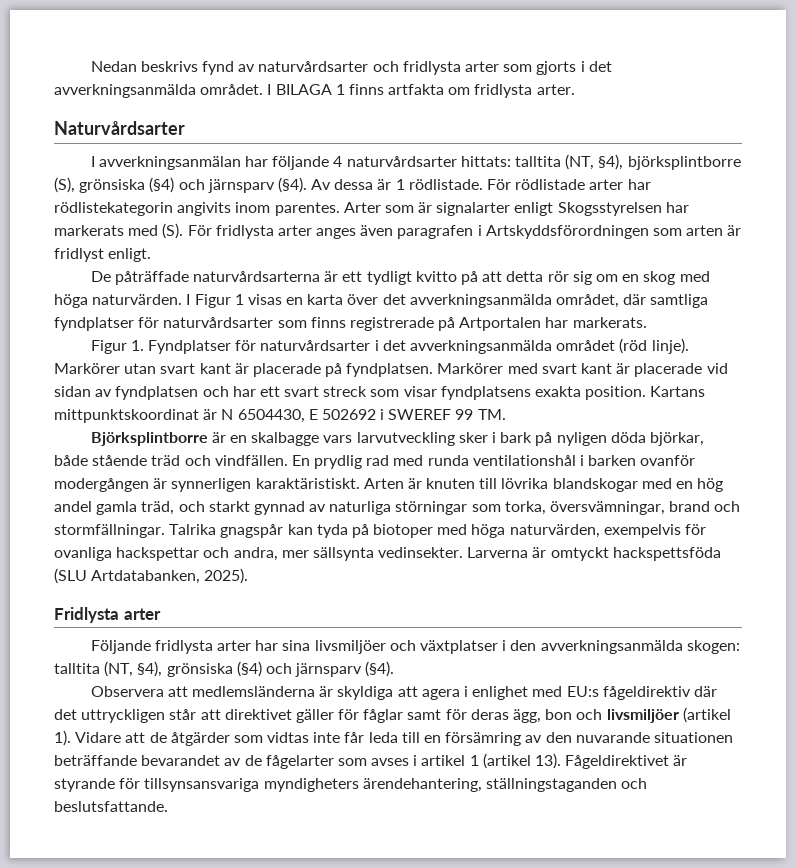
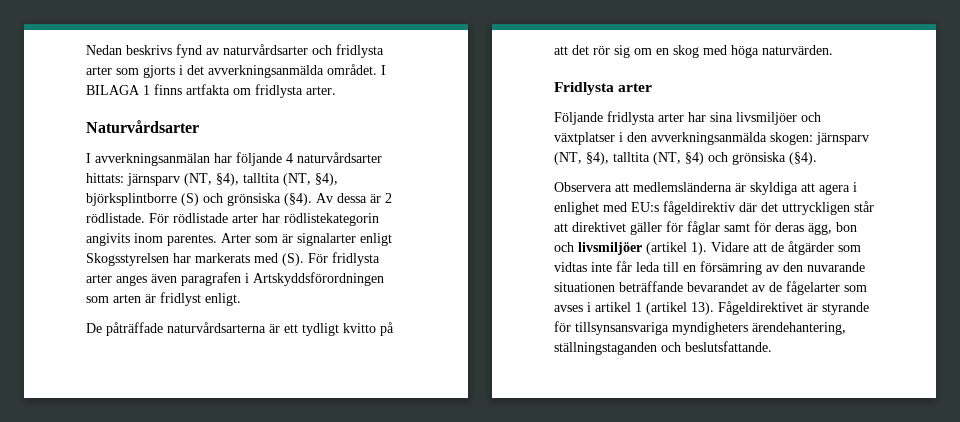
(511, 161) none -> [127,173,239,186] järnsparv (NT, §4),
[54,177,275,193] (S), grönsiska (§4) och järnsparv -> [181,193,281,206] (S) och grönsiska
[395,179,405,190] 1 -> [385,193,392,203] 2
[506,271,544,282] detta -> [572,45,589,55] det
[186,294,709,308] [54,317,647,331] [90,338,689,354] [54,363,728,377] [54,386,706,400] [54,409,506,423] [90,432,704,446] [54,455,696,469] [54,478,724,492] [54,501,741,515] [54,524,707,538] [54,547,721,561] [54,568,249,584] I Figur 1 visas en karta över det avverkningsanmälda området, där samtliga fyndplatser för naturvårdsarter som finns registrerade på Artportalen har markerats. // Figur 1. Fyndplatser för naturvårdsarter i det avverkningsanmälda området (röd linje). Markörer utan svart kant är placerade på fyndplatsen. Markörer med svart kant är placerade vid sidan av fyndplatsen och har ett svart streck som visar fyndplatsens exakta position. Kartans mittpunktskoordinat är N 6504430, E 502692 i SWEREF 99 TM. // Björksplintborre är en skalbagge vars larvutveckling sker i bark på nyligen döda björkar, både stående träd och vindfällen. En prydlig rad med runda ventilationshål i barken ovanför modergången är synnerligen karaktäristiskt. Arten är knuten till lövrika blandskogar med en hög andel gamla träd, och starkt gynnad av naturliga störningar som torka, översvämningar, brand och stormfällningar. Talrika gnagspår kan tyda på biotoper med höga naturvärden, exempelvis för ovanliga hackspettar och andra, mer sällsynta vedinsekter. Larverna är omtyckt hackspettsföda (SLU Artdatabanken, 2025). -> (833, 50) none
[54,661,363,677] talltita (NT, §4), grönsiska (§4) och järnsparv -> [816,132,869,145] [554,152,786,165] järnsparv (NT, §4), talltita (NT, §4) och grönsiska

